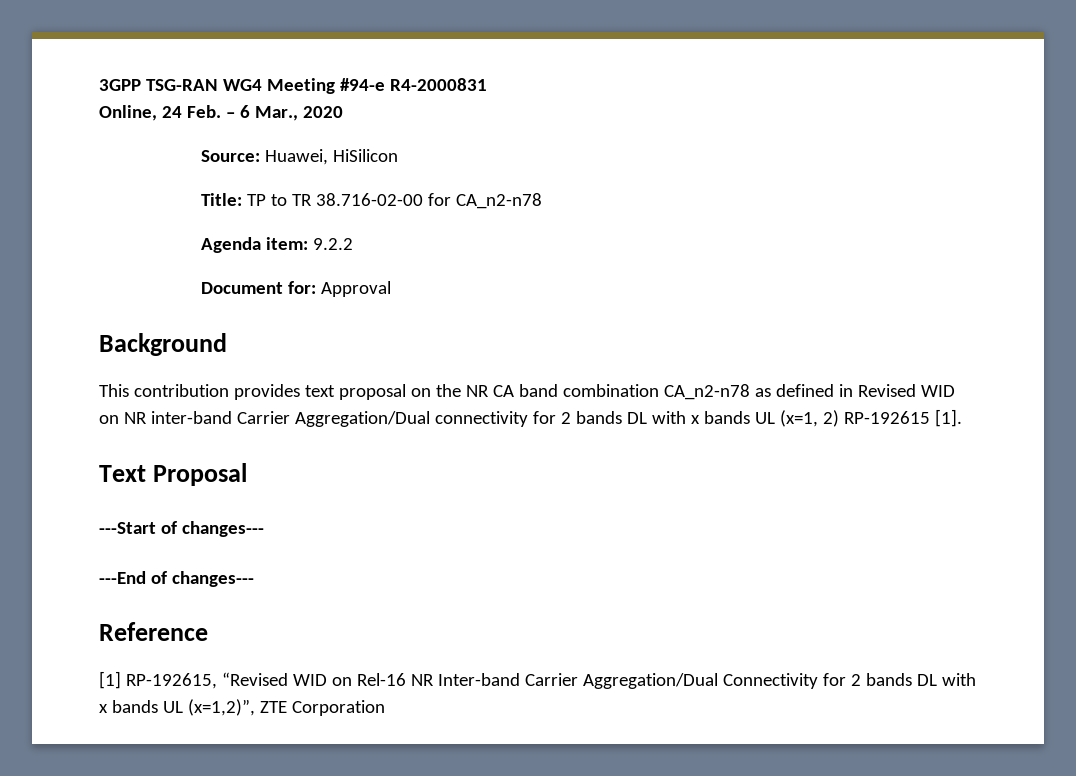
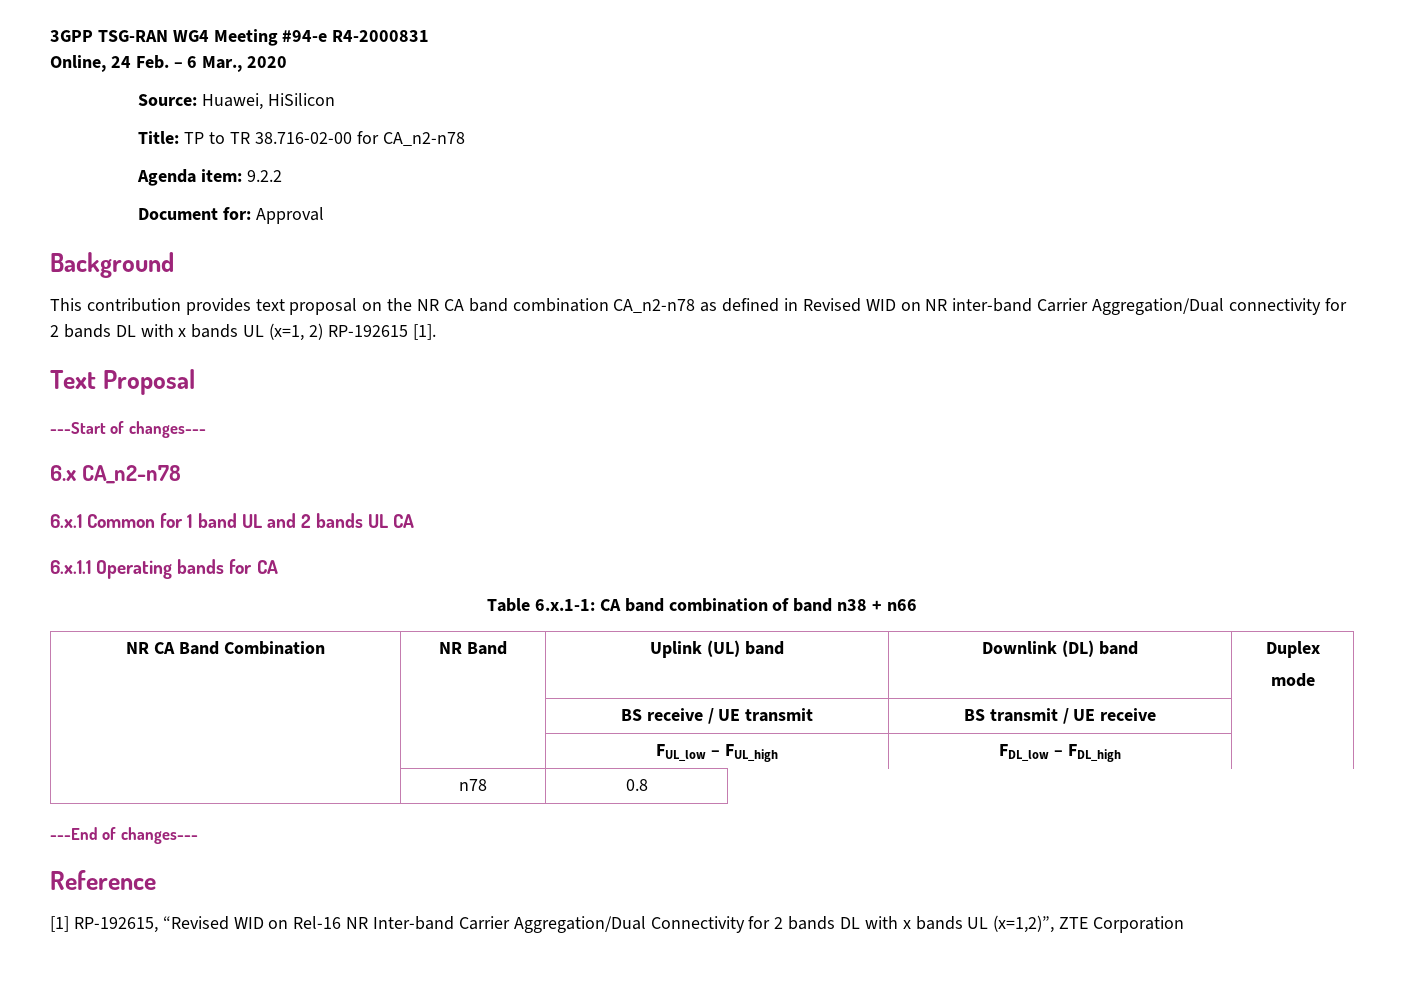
(264, 529) none -> [50,465,181,484] [50,513,415,528] [50,559,278,579] [487,598,917,612] [126,641,325,655] [439,641,507,655] [650,640,784,658] [982,640,1138,657] [1265,641,1320,658] [1270,673,1315,687] [620,708,814,724] [963,708,1157,724] [656,744,778,762] [999,744,1121,762] [459,779,487,791] [625,779,648,791] // 6.x CA_n2-n78 // 6.x.1 Common for 1 band UL and 2 bands UL CA // 6.x.1.1 Operating bands for CA // Table 6.x.1-1: CA band combination of band n38 + n66 // NR CA Band Combination | NR Band | Uplink (UL) band | Downlink (DL) band | Duplex // mode // | | BS receive / UE transmit | BS transmit / UE receive | // | | FUL_low – FUL_high | FDL_low – FDL_high | // | n78 | 0.8

